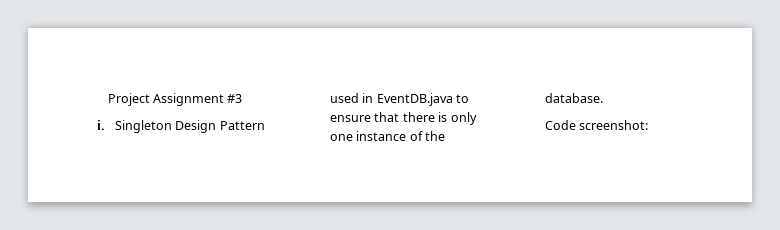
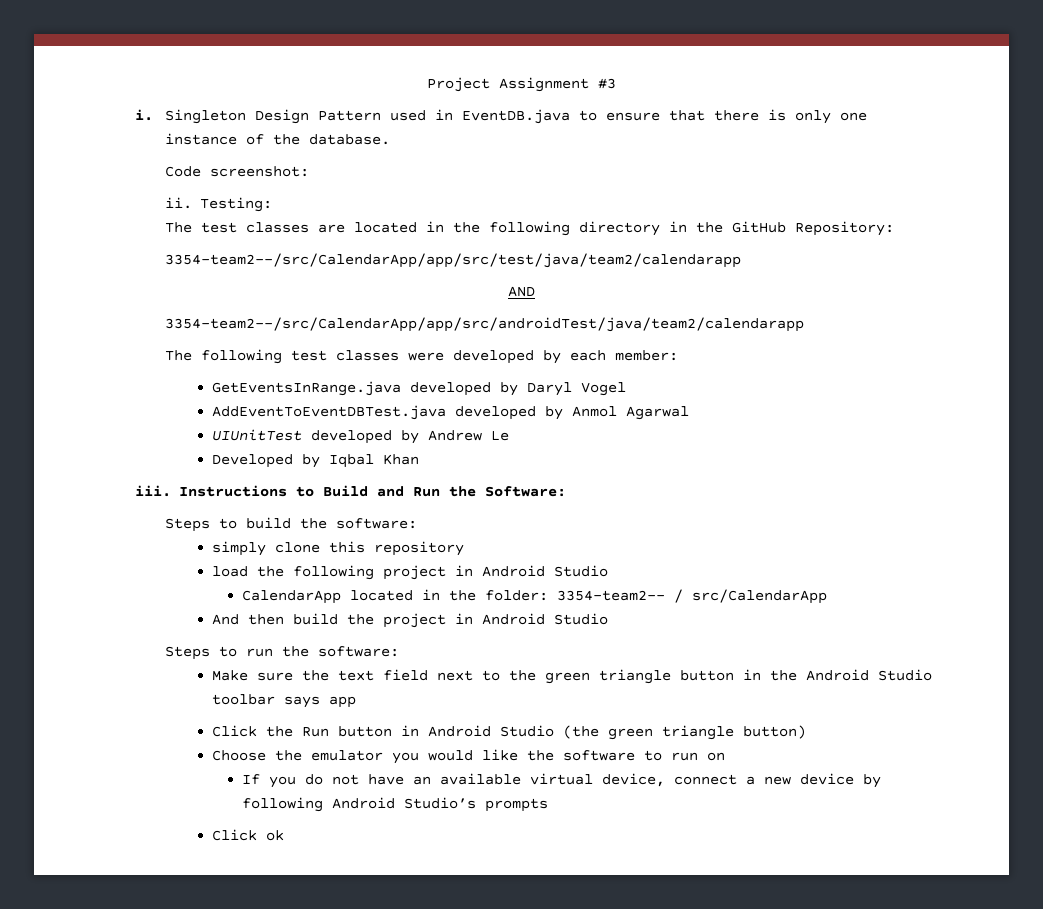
(649, 125) none -> [164,197,272,212] [164,221,894,236] [164,253,741,268] [508,286,535,297] [164,317,804,332] [164,349,678,364] [211,381,626,396] [211,405,689,420] [211,429,509,444] [211,454,419,468] [134,485,566,497] [164,517,417,532] [211,541,464,556] [211,565,608,580] [241,589,827,604] [211,613,608,628] [164,646,399,660] [211,669,932,684] [211,694,356,708] [211,725,806,740] [211,749,725,764] [241,773,881,788] [241,797,548,812] [211,829,284,841] // ii. Testing: // The test classes are located in the following directory in the GitHub Repository: // 3354-team2--/src/CalendarApp/app/src/test/java/team2/calendarapp // AND // 3354-team2--/src/CalendarApp/app/src/androidTest/java/team2/calendarapp // The following test classes were developed by each member: // GetEventsInRange.java developed by Daryl Vogel // AddEventToEventDBTest.java developed by Anmol Agarwal // UIUnitTest developed by Andrew Le // Developed by Iqbal Khan // iii. Instructions to Build and Run the Software: // Steps to build the software: // simply clone this repository // load the following project in Android Studio // CalendarApp located in the folder: 3354-team2-- / src/CalendarApp // And then build the project in Android Studio // Steps to run the software: // Make sure the text field next to the green triangle button in the Android Studio toolbar says app // Click the Run button in Android Studio (the green triangle button) // Choose the emulator you would like the software to run on // If you do not have an available virtual device, connect a new device by following Android Studio’s prompts // Click ok

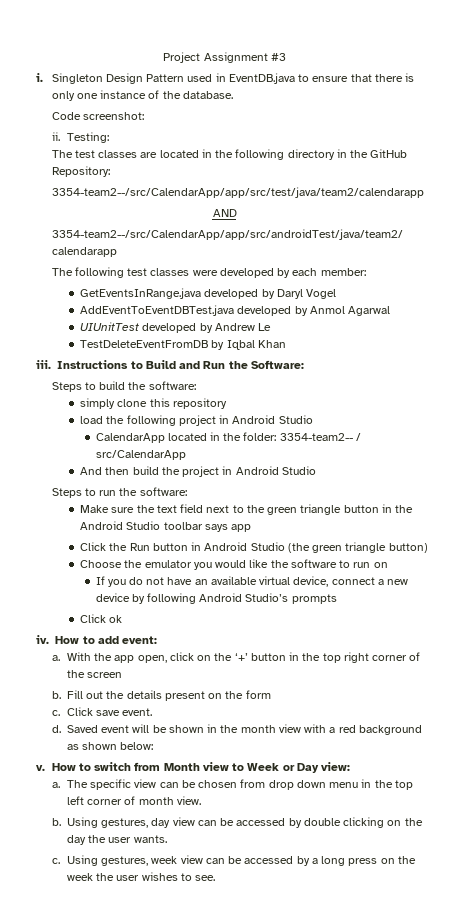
[211,454,293,468] Developed -> [80,340,209,348] TestDeleteEventFromDB
(284, 835) none -> [36,635,158,644] [51,652,421,663] [66,670,123,678] [51,690,271,701] [51,707,153,716] [51,724,422,735] [66,742,154,750] [36,762,351,773] [51,779,413,790] [66,796,201,805] [51,817,423,828] [66,835,167,845] [51,855,416,866] [66,872,216,881] // iv. How to add event: // a. With the app open, click on the ‘+’ button in the top right corner of the screen // b. Fill out the details present on the form // c. Click save event. // d. Saved event will be shown in the month view with a red background as shown below: // v. How to switch from Month view to Week or Day view: // a. The specific view can be chosen from drop down menu in the top left corner of month view. // b. Using gestures, day view can be accessed by double clicking on the day the user wants. // c. Using gestures, week view can be accessed by a long press on the week the user wishes to see.

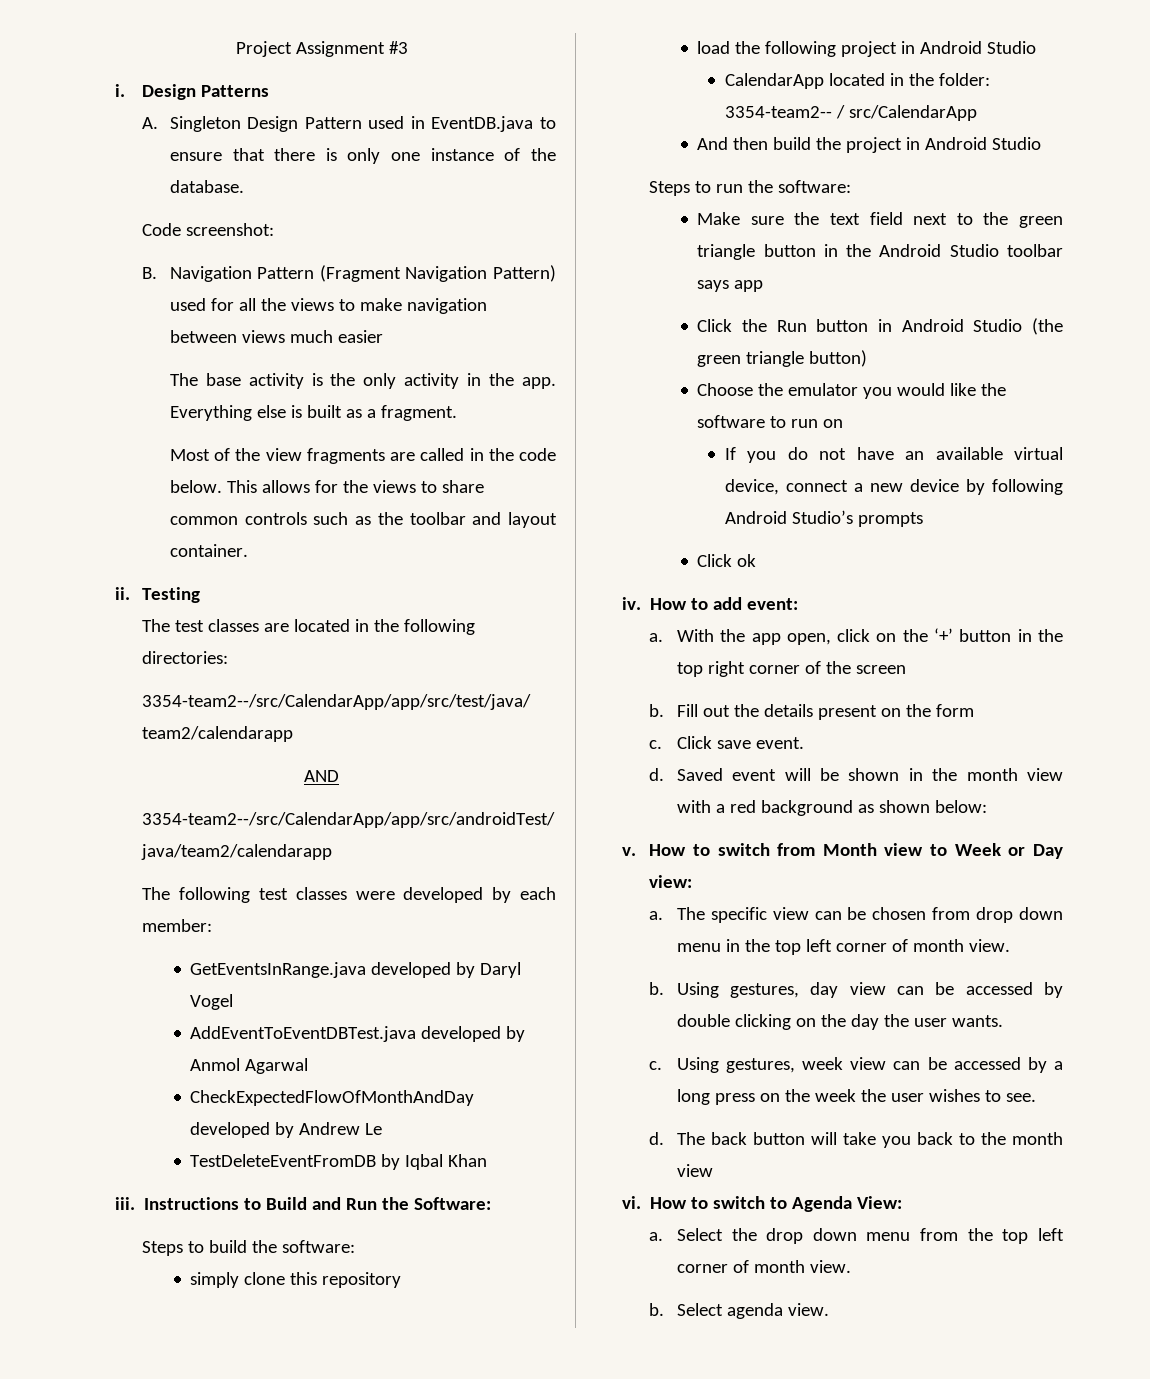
(44, 77) none -> [142,84,270,100] [142,117,159,129] Design Patterns // A.
[51,132,109,143] ii. Testing: -> [142,265,556,282] [169,298,487,314] [169,330,383,343] [169,373,556,389] [169,405,457,421] [169,448,557,464] [169,480,484,493] [169,512,557,528] [169,544,248,557] [114,587,201,603] B. Navigation Pattern (Fragment Navigation Pattern) used for all the views to make navigation between views much easier // The base activity is the only activity in the app. Everything else is built as a fragment. // Most of the view fragments are called in the code below. This allows for the views to share common controls such as the toolbar and layout container. // ii. Testing
[287,149,408,160] [51,166,110,177] directory in the GitHub Repository: -> [142,651,229,664] directories:
[80,322,140,331] UIUnitTest -> [190,1090,475,1106] CheckExpectedFlowOfMonthAndDay
(216, 878) none -> [649,1132,1063,1148] [676,1164,713,1177] [621,1196,902,1212] [649,1228,1064,1244] [676,1260,851,1273] [649,1303,829,1319] // d. The back button will take you back to the month view // vi. How to switch to Agenda View: // a. Select the drop down menu from the top left corner of month view. // b. Select agenda view.

